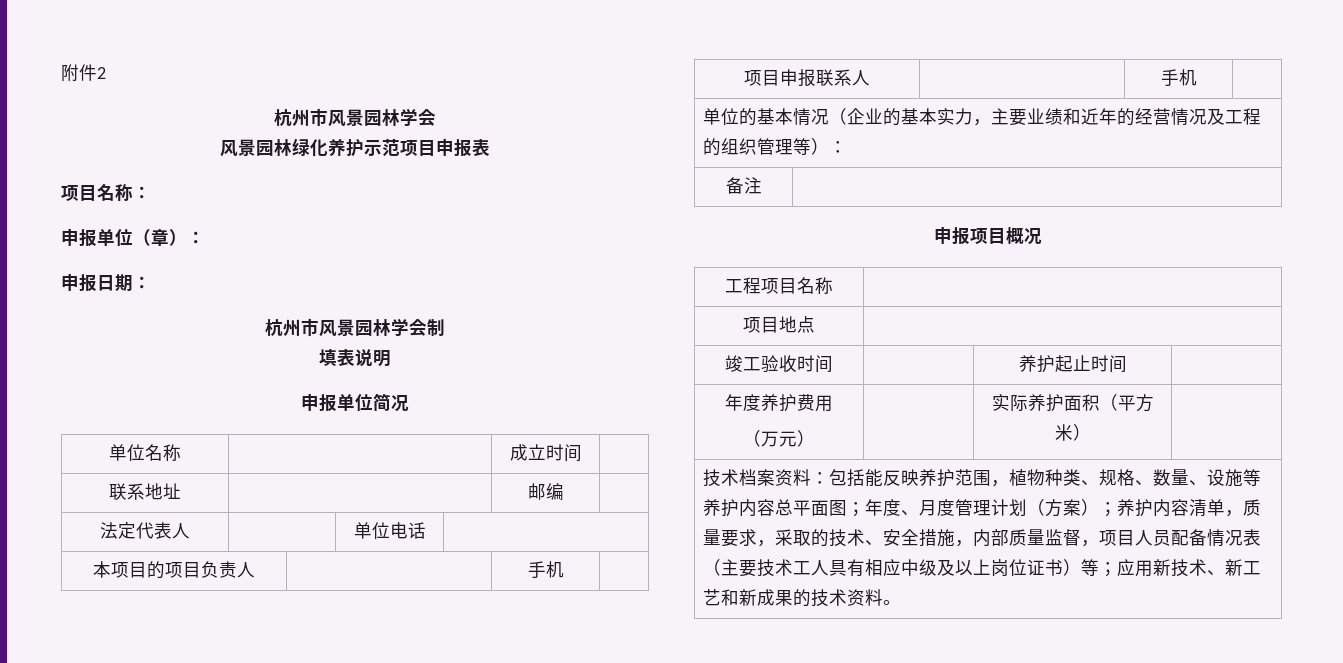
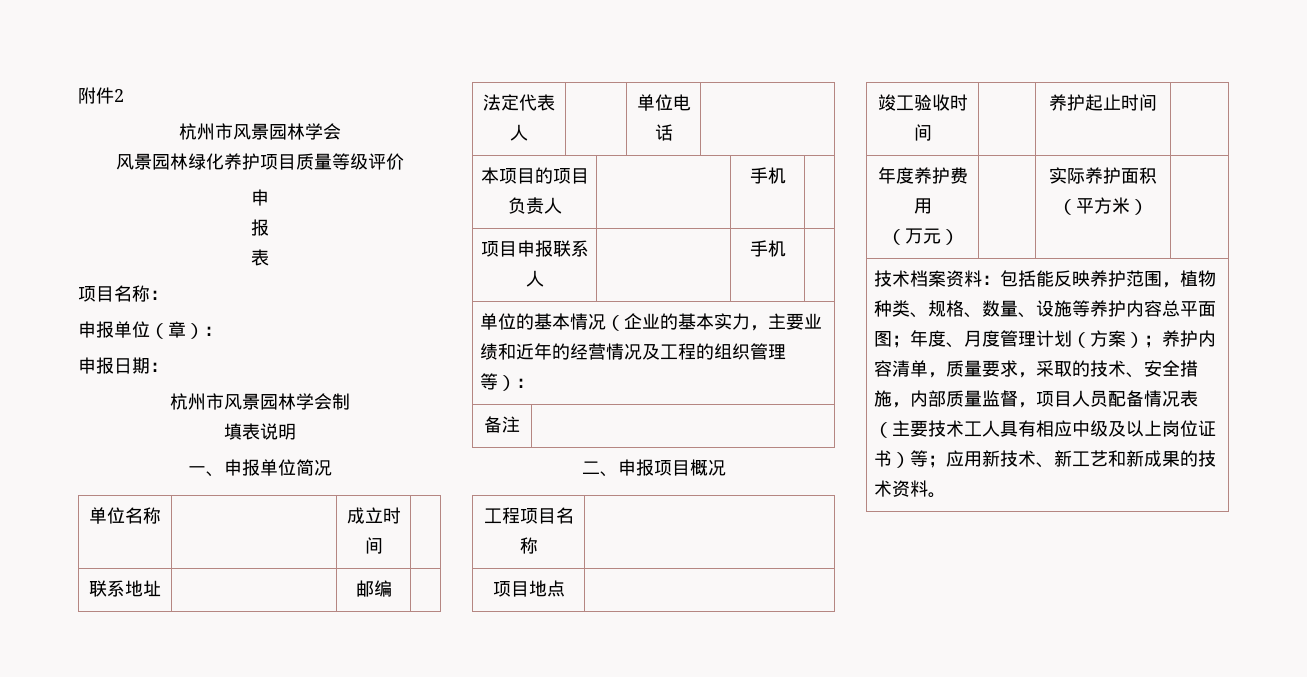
[364,138,472,157] 示范项目申报 -> [259,153,404,170] [250,189,269,206] [250,219,269,236] 项目质量等级评价 // 申 // 报 //
(391, 358) none -> [187,466,224,477] 一、
(762, 185) none -> [581,461,618,477] 二、

